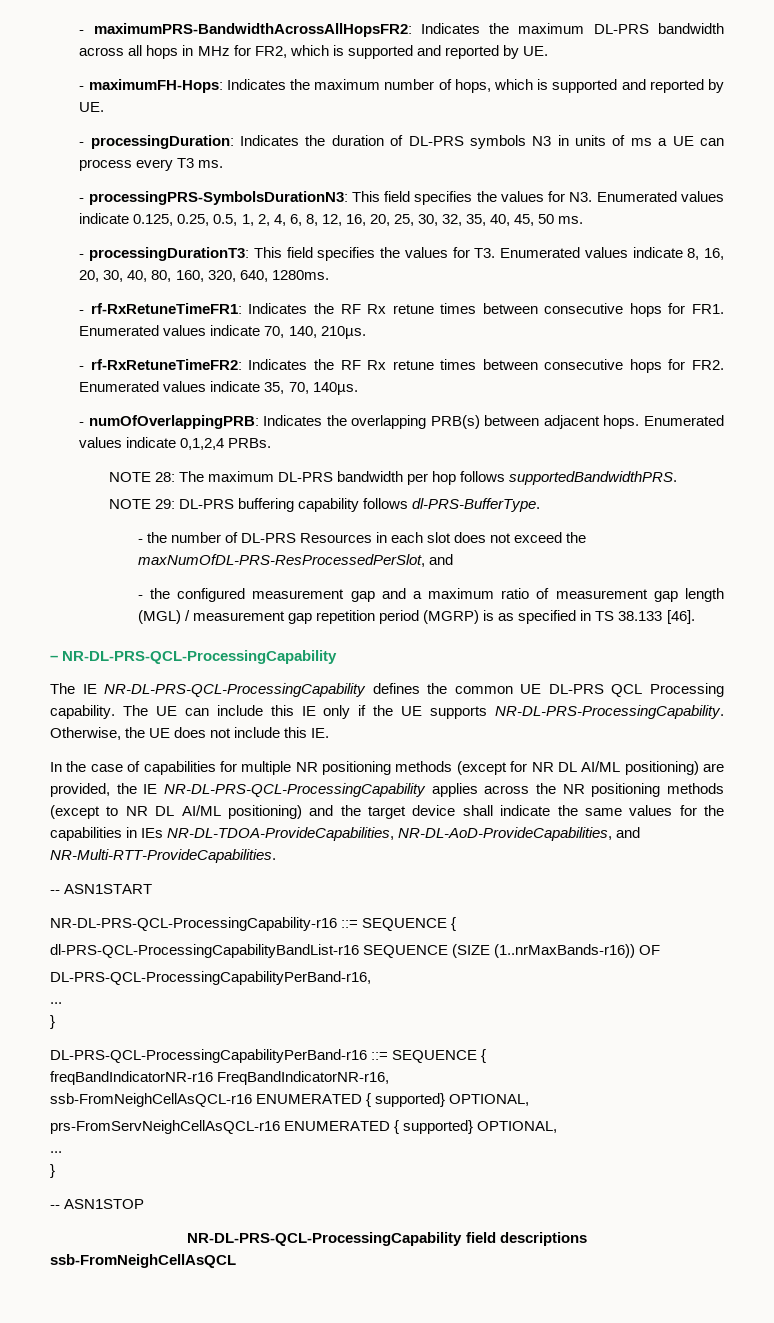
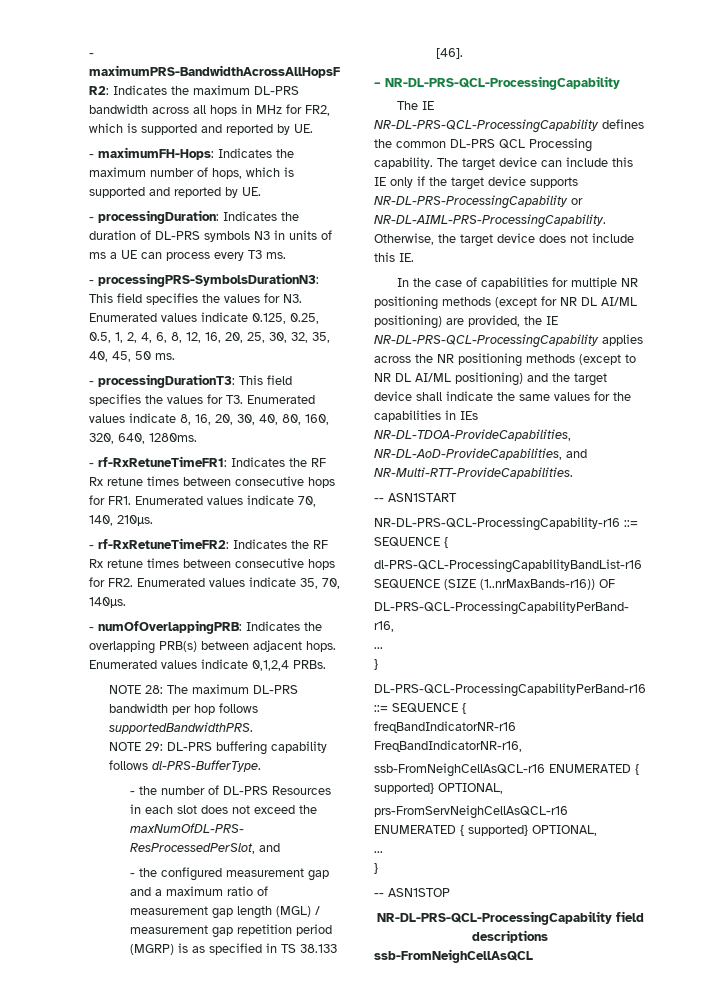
[520,684,542,694] UE -> (446, 144) none
[155,706,177,716] UE -> [462,157,537,171] target device
[401,705,725,719] [50,727,171,740] UE supports NR-DL-PRS-ProcessingCapability. Otherwise, the UE -> [451,176,578,190] [374,195,583,209] [374,214,606,228] [374,233,535,247] target device supports NR-DL-PRS-ProcessingCapability or NR-DL-AIML-PRS-ProcessingCapability. Otherwise, the target device

